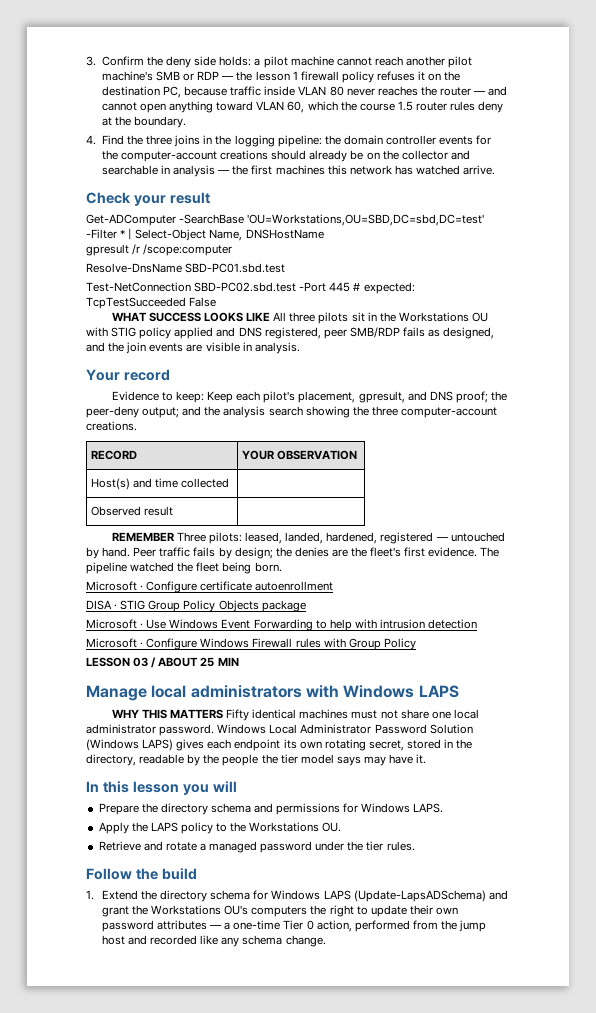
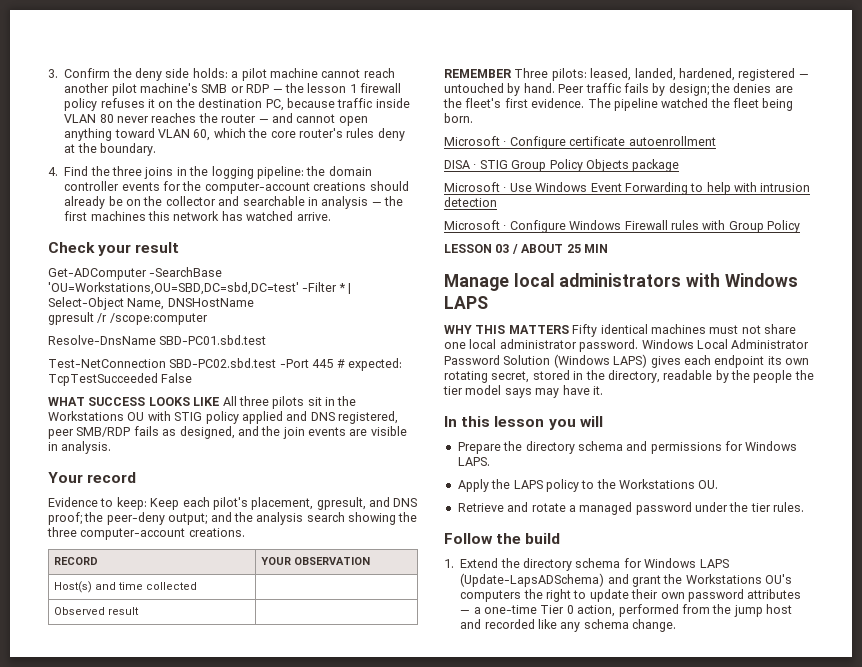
[359,101,447,111] course 1.5 router -> [270,128,343,138] core router's

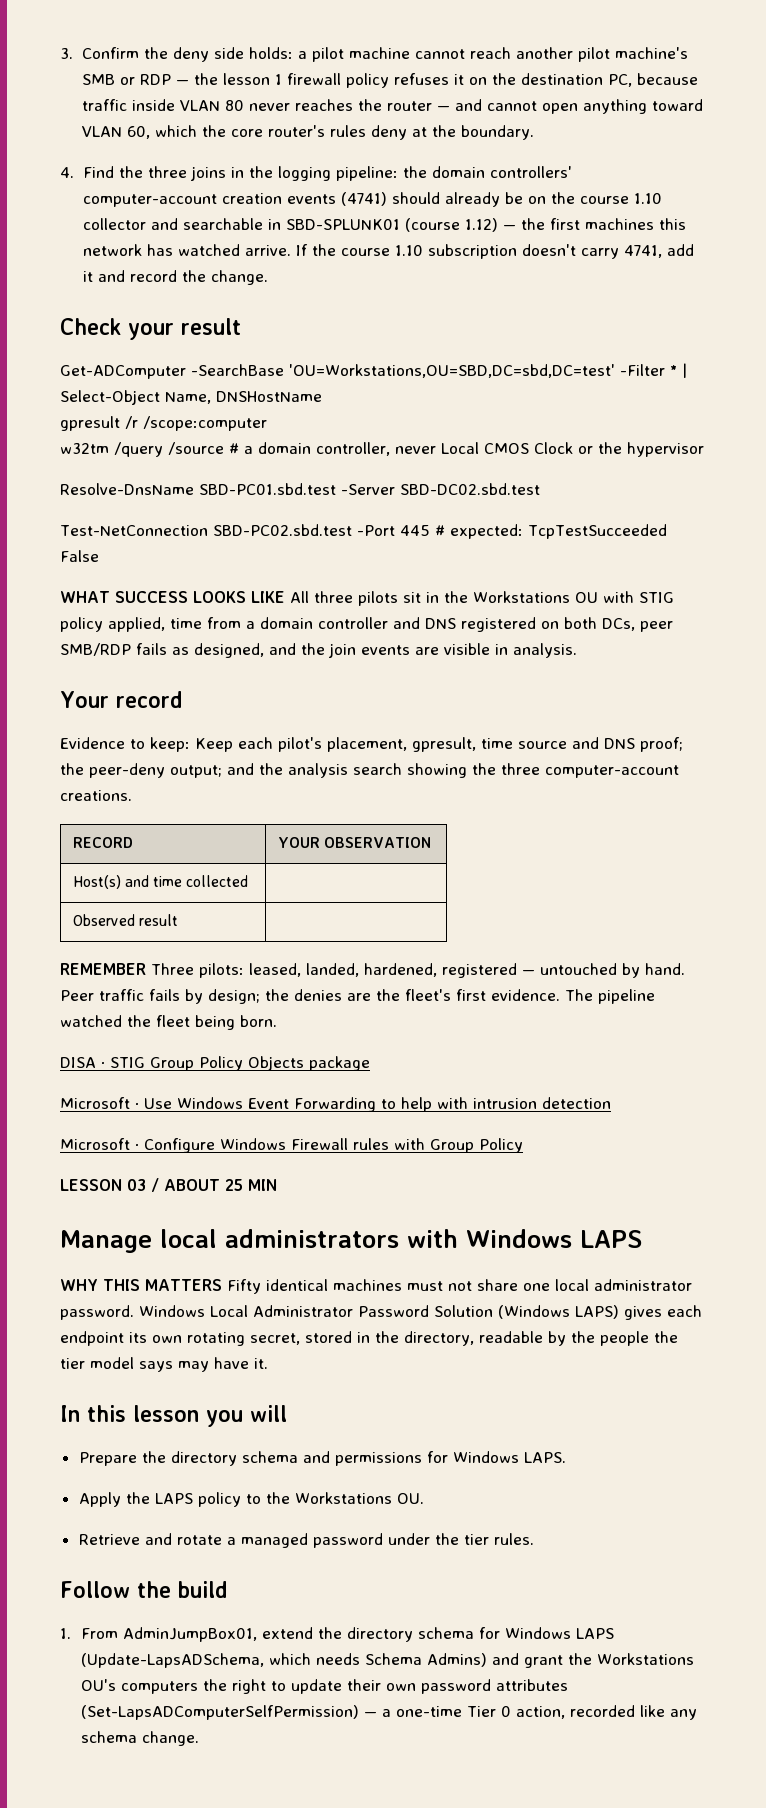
[64,181,367,194] controller events for the computer-account creations -> [489,166,572,178] [82,192,387,207] controllers' computer-account creation events (4741)
(163, 201) none -> [579,193,662,204] course 1.10
[321,196,369,209] analysis -> [285,218,498,232] SBD-SPLUNK01 (course 1.12)
(331, 216) none -> [295,244,694,259] [82,270,268,285] If the course 1.10 subscription doesn't carry 4741, add it and record the change.
(208, 319) none -> [60,442,704,457] // w32tm /query /source # a domain controller, never Local CMOS Clock or the hypervisor
(267, 340) none -> [341,483,540,495] -Server SBD-DC02.sbd.test
[241,411,398,424] applied and DNS registered, -> [108,617,635,632] applied, time from a domain controller and DNS registered on both DCs,
(366, 503) none -> [481,738,567,749] time source
[444,136,716,149] // Microsoft · Configure certificate autoenrollment -> (277, 1021) none
[460,558,499,568] Extend -> [81,1627,314,1642] From AdminJumpBox01, extend
[460,573,605,587] (Update-LapsADSchema) -> [81,1653,488,1668] (Update-LapsADSchema, which needs Schema Admins)
(802, 594) none -> [81,1705,360,1720] (Set-LapsADComputerSelfPermission)
[618,604,792,617] [460,619,482,629] performed from the jump host and -> (566, 1712) none

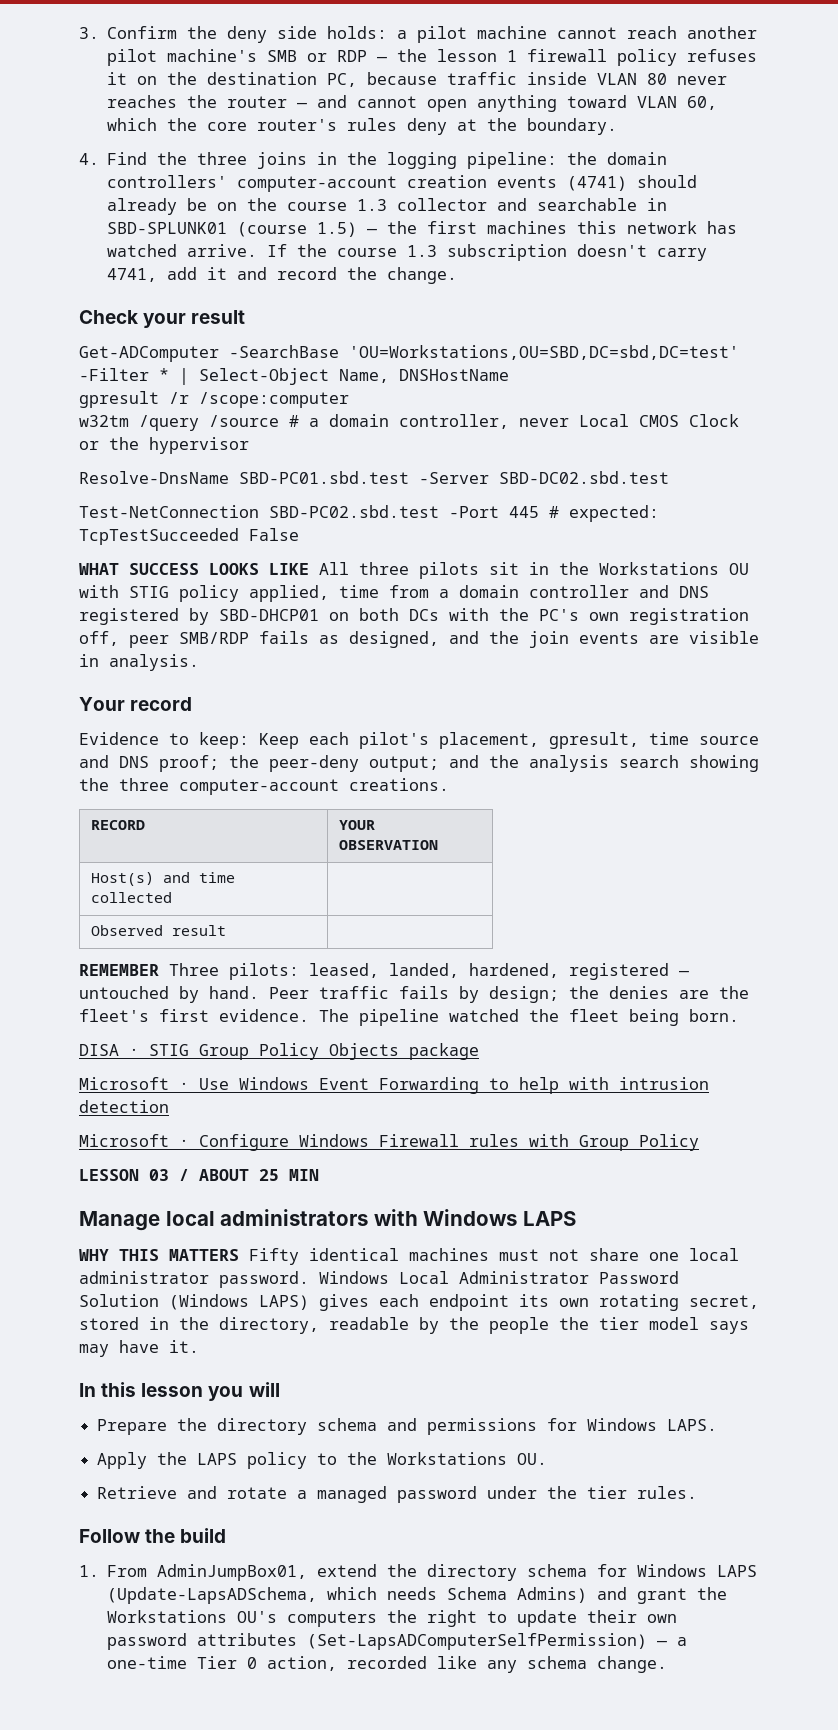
[633,193,662,204] 1.10 -> [357,199,388,211] 1.3
[464,218,498,232] 1.12) -> [317,222,358,237] 1.5)
[394,245,423,256] 1.10 -> [407,245,438,257] 1.3
[541,617,635,631] on both DCs, -> [189,608,749,625] [79,631,119,646] by SBD-DHCP01 on both DCs with the PC's own registration off,

